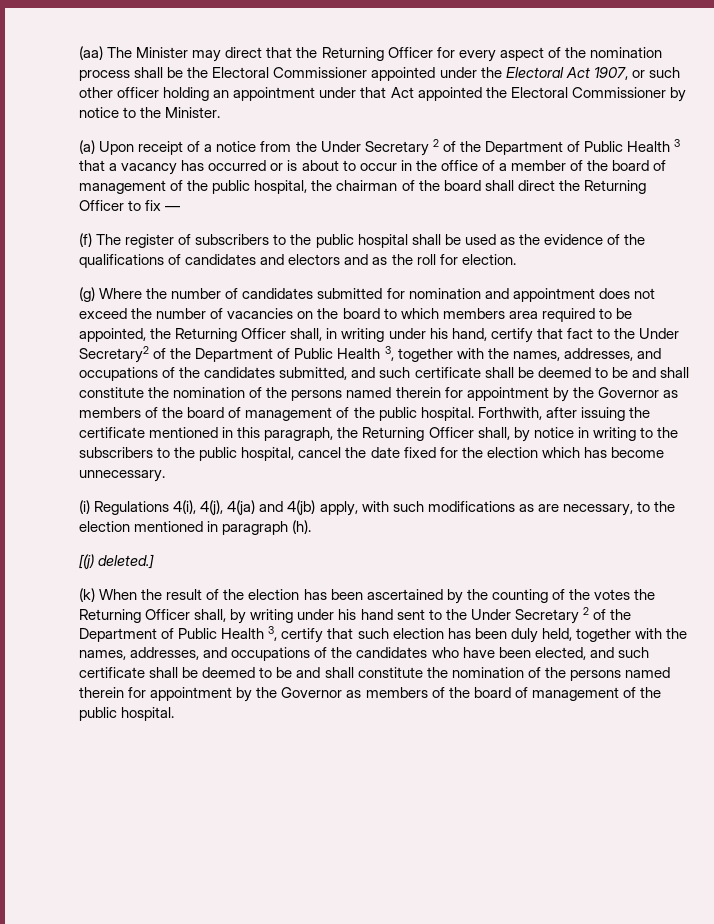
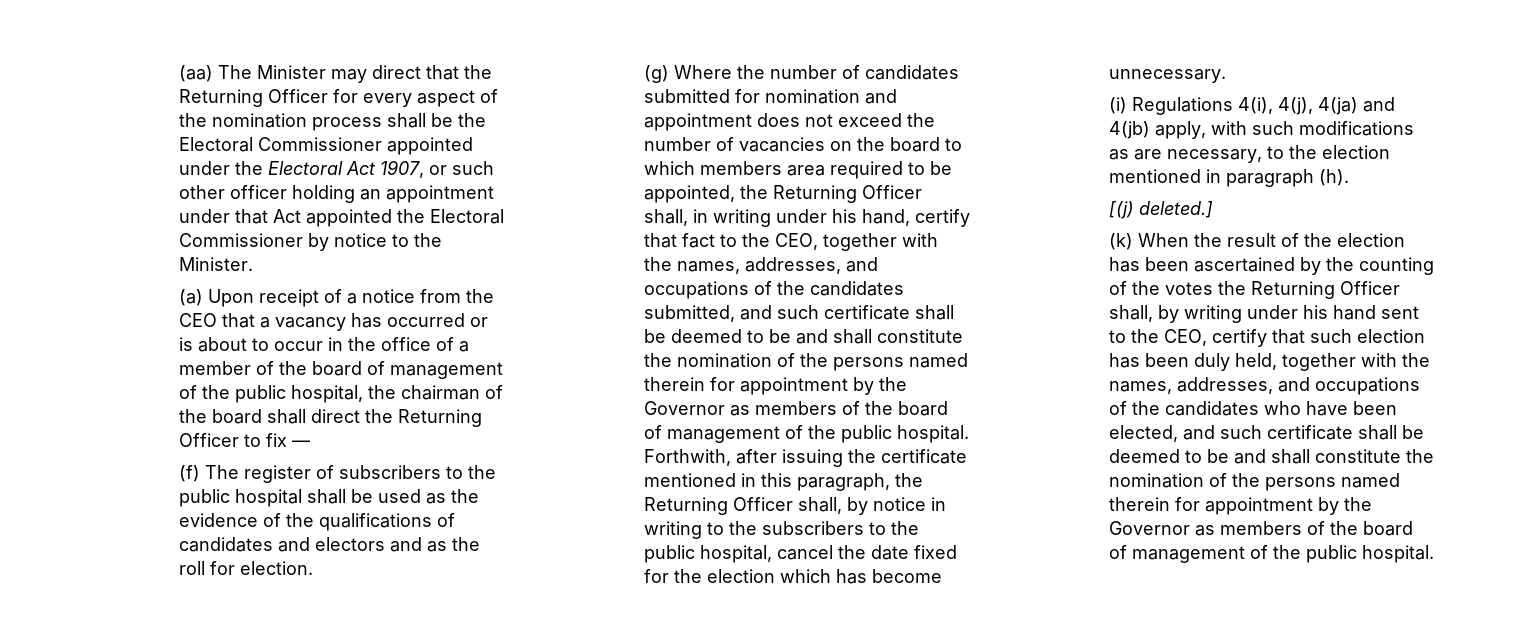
[320,139,681,156] Under Secretary 2 of the Department of Public Health 3 -> [179,313,218,327] CEO
[638,328,679,339] [79,346,394,363] Under Secretary2 of the Department of Public Health 3, -> [775,233,819,250] CEO,
[470,607,631,624] [79,626,278,642] Under Secretary 2 of the Department of Public Health 3, -> [1164,329,1208,346] CEO,

